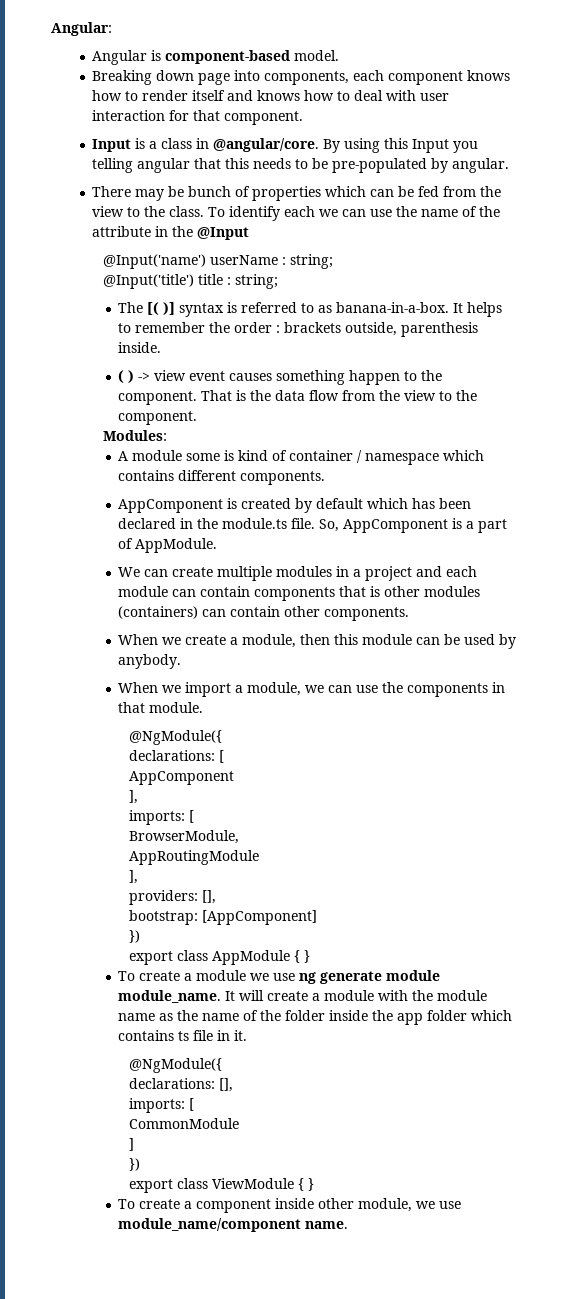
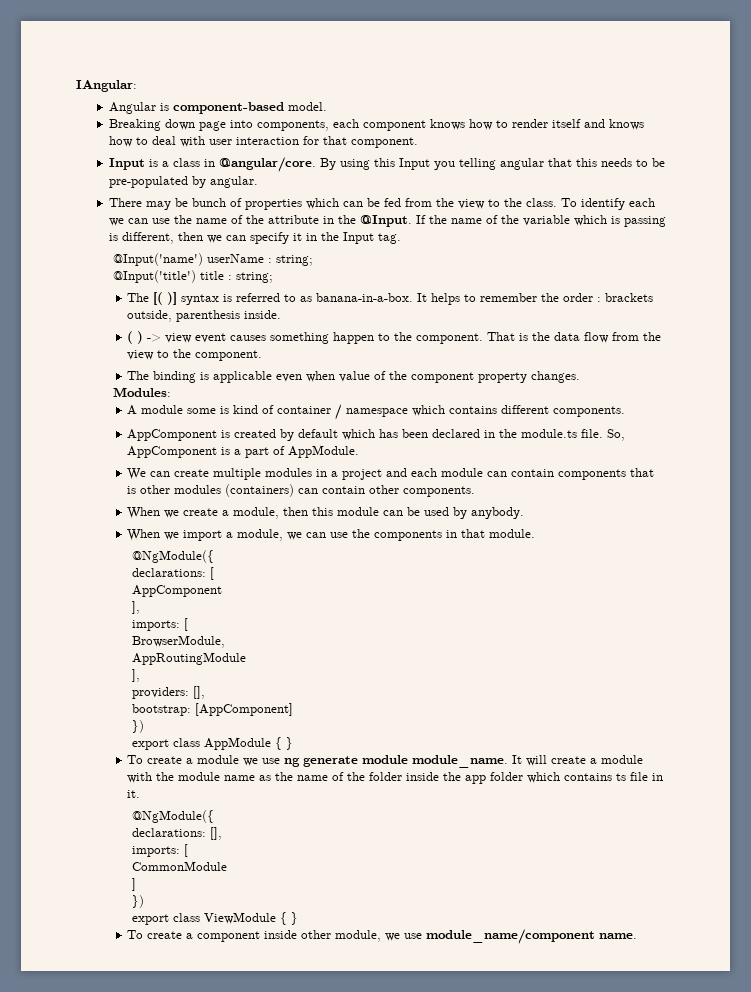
[51,22,112,36] Angular: -> [76,80,137,92] IAngular:
[197,227,250,240] @Input -> [359,215,666,227] [108,232,401,244] @Input. If the name of the variable which is passing is different, then we can specify it in the Input tag.
(198, 418) none -> [127,371,581,383] // The binding is applicable even when value of the component property changes.

